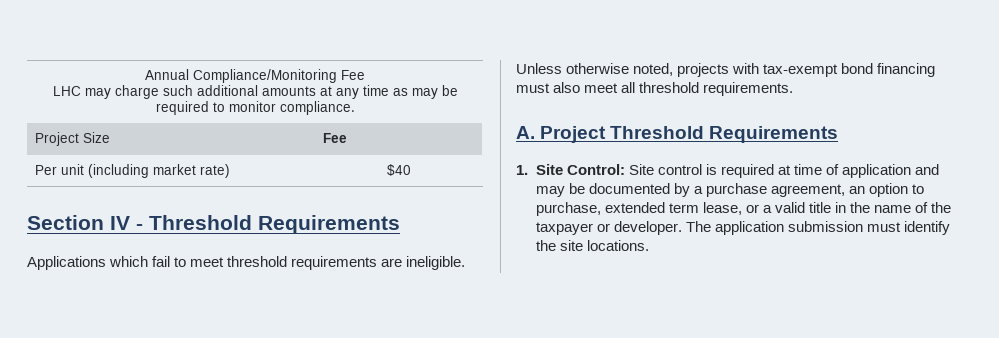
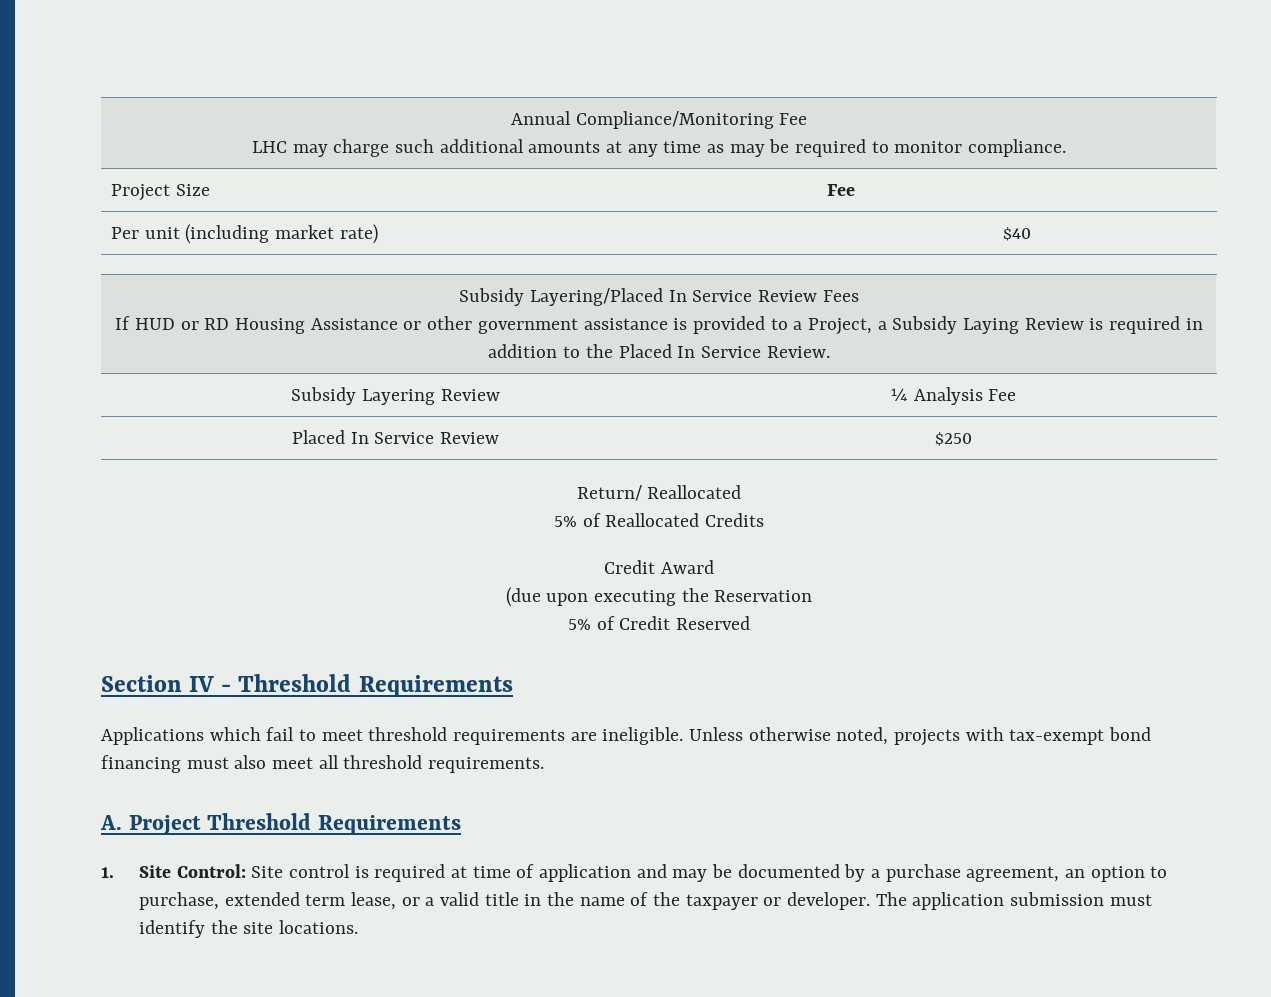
(411, 170) none -> [459,288,859,306] [115,316,1203,335] [488,344,830,358] [291,387,500,405] [889,387,1017,405] [291,430,500,444] [934,432,972,446] [576,485,742,501] [553,513,765,527] [604,560,714,574] [505,587,813,607] [567,616,751,630] // Subsidy Layering/Placed In Service Review Fees // If HUD or RD Housing Assistance or other government assistance is provided to a Project, a Subsidy Laying Review is required in addition to the Placed In Service Review. // Subsidy Layering Review | ¼ Analysis Fee // Placed In Service Review | $250 // Return/ Reallocated // 5% of Reallocated Credits // Credit Award // (due upon executing the Reservation // 5% of Credit Reserved

